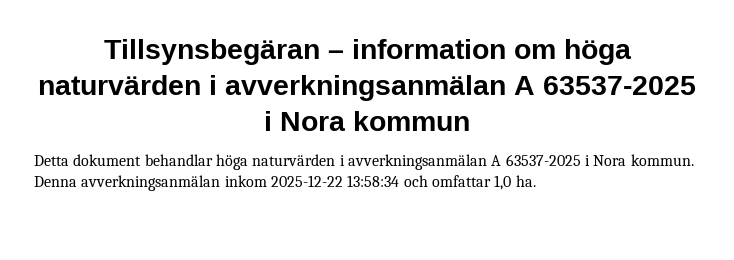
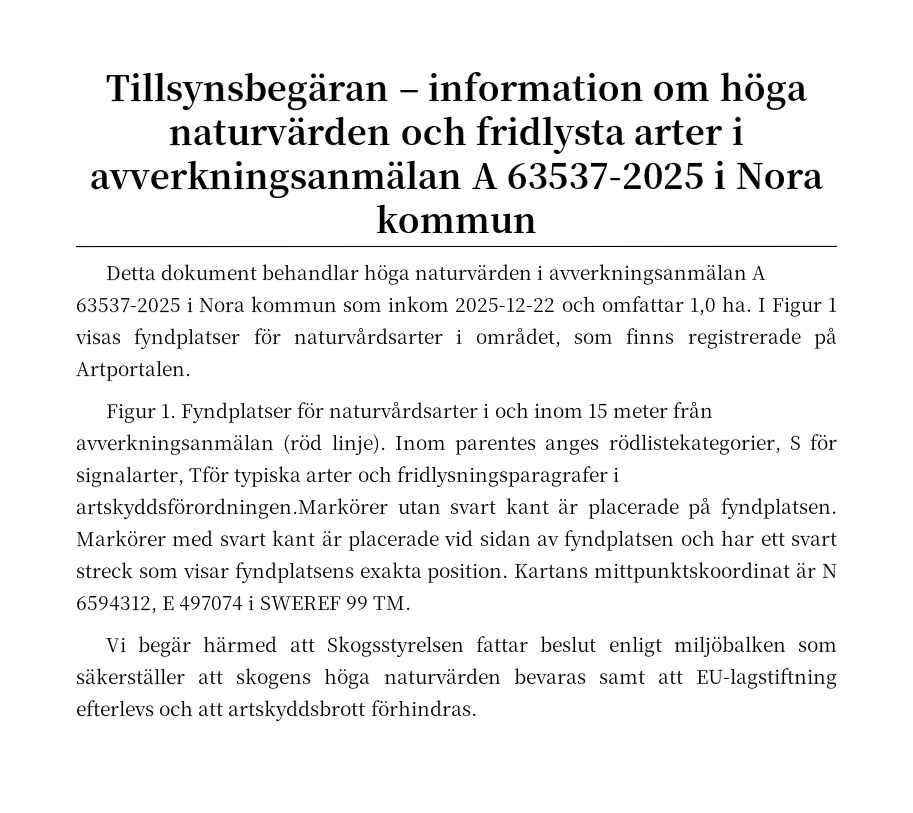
(201, 85) none -> [399,115,724,154] och fridlysta arter
[630,154,694,166] [34,175,221,191] kommun. Denna avverkningsanmälan -> [250,296,383,313] kommun som
[347,175,400,187] 13:58:34 -> (556, 305) none
(536, 181) none -> [756,296,838,317] [74,327,838,350] [75,360,191,382] [104,401,715,424] [76,433,838,456] [76,465,620,488] [76,497,838,520] [76,529,838,552] [76,561,839,584] [76,595,412,615] [105,635,839,658] [76,667,838,690] [76,699,478,722] I Figur 1 visas fyndplatser för naturvårdsarter i området, som finns registrerade på Artportalen. // Figur 1. Fyndplatser för naturvårdsarter i och inom 15 meter från avverkningsanmälan (röd linje). Inom parentes anges rödlistekategorier, S för signalarter, Tför typiska arter och fridlysningsparagrafer i artskyddsförordningen.Markörer utan svart kant är placerade på fyndplatsen. Markörer med svart kant är placerade vid sidan av fyndplatsen och har ett svart streck som visar fyndplatsens exakta position. Kartans mittpunktskoordinat är N 6594312, E 497074 i SWEREF 99 TM. // Vi begär härmed att Skogsstyrelsen fattar beslut enligt miljöbalken som säkerställer att skogens höga naturvärden bevaras samt att EU-lagstiftning efterlevs och att artskyddsbrott förhindras.

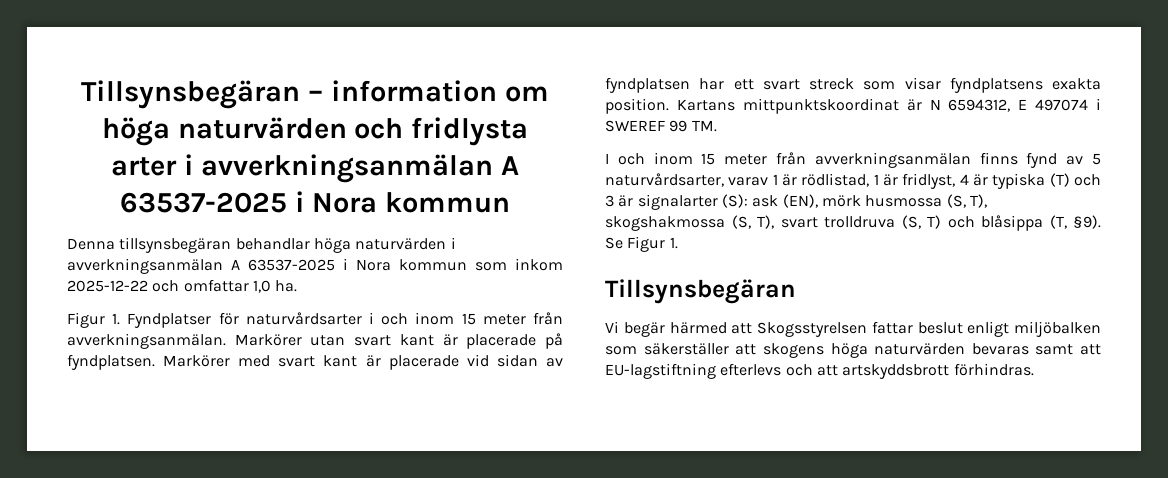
[104,264,257,281] Detta dokument -> [67,237,232,253] Denna tillsynsbegäran
[756,296,838,317] [74,327,838,350] [75,360,191,382] I Figur 1 visas fyndplatser för naturvårdsarter i området, som finns registrerade på Artportalen. -> (298, 286) none
[76,433,838,456] [76,465,620,488] [76,498,389,520] avverkningsanmälan (röd linje). Inom parentes anges rödlistekategorier, S för signalarter, Tför typiska arter och fridlysningsparagrafer i artskyddsförordningen.Markörer -> [67,333,302,349] avverkningsanmälan. Markörer
[680,529,716,546] och -> (690, 85) none
(412, 603) none -> [605,152,1101,168] [605,173,1101,189] [605,194,987,210] [605,215,1101,231] [605,236,678,252] [605,279,796,304] // I och inom 15 meter från avverkningsanmälan finns fynd av 5 naturvårdsarter, varav 1 är rödlistad, 1 är fridlyst, 4 är typiska (T) och 3 är signalarter (S): ask (EN), mörk husmossa (S, T), skogshakmossa (S, T), svart trolldruva (S, T) och blåsippa (T, §9). Se Figur 1. // Tillsynsbegäran

